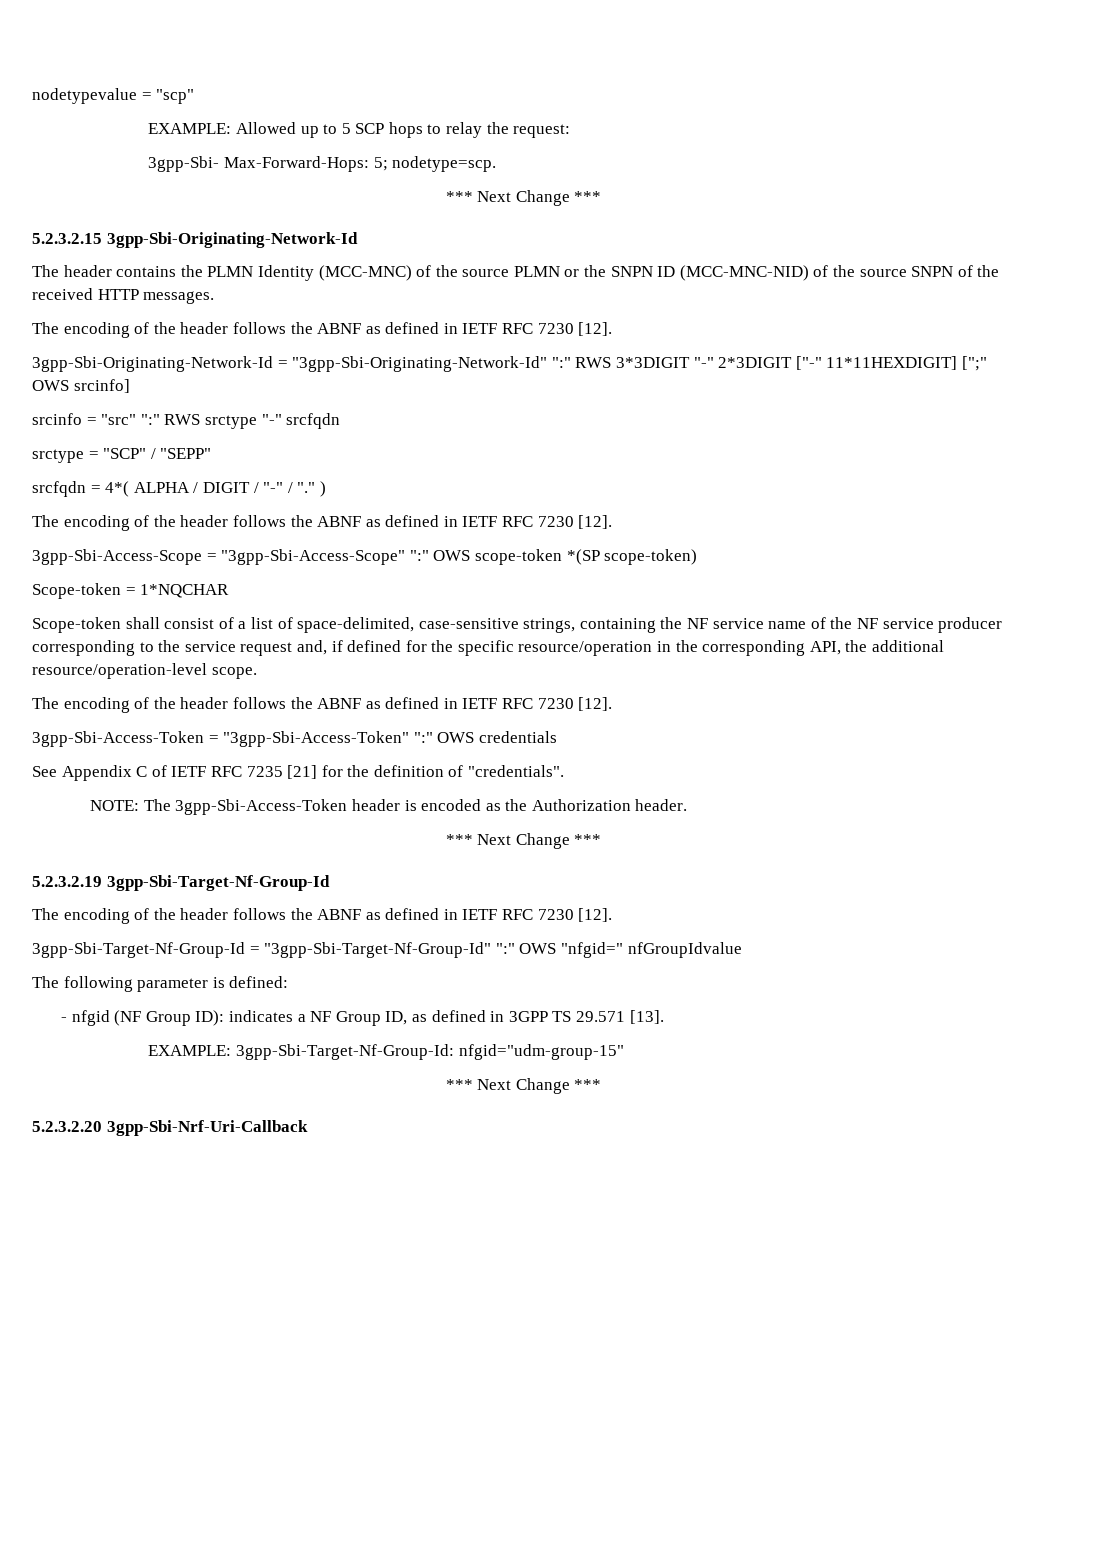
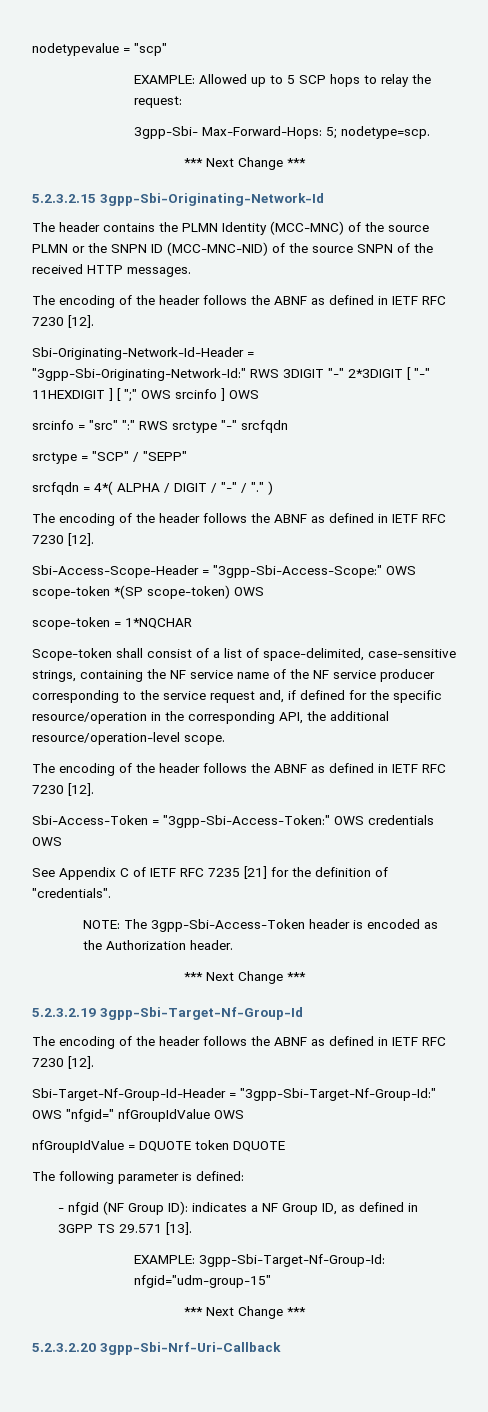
[32,356,987,372] [32,379,130,393] 3gpp-Sbi-Originating-Network-Id = "3gpp-Sbi-Originating-Network-Id" ":" RWS 3*3DIGIT "-" 2*3DIGIT ["-" 11*11HEXDIGIT] [";" OWS srcinfo] -> [32,347,254,360] [32,367,430,381] [32,388,259,402] Sbi-Originating-Network-Id-Header = "3gpp-Sbi-Originating-Network-Id:" RWS 3DIGIT "-" 2*3DIGIT [ "-" 11HEXDIGIT ] [ ";" OWS srcinfo ] OWS
[32,549,429,565] 3gpp-Sbi-Access-Scope = "3gpp-Sbi-Access-Scope" ":" -> [32,565,382,578] Sbi-Access-Scope-Header = "3gpp-Sbi-Access-Scope:"
[32,583,121,599] // Scope-token -> [234,587,264,596] [32,617,110,630] OWS // scope-token
[32,731,433,747] 3gpp-Sbi-Access-Token = "3gpp-Sbi-Access-Token" ":" -> [32,815,330,828] Sbi-Access-Token = "3gpp-Sbi-Access-Token:"
(557, 737) none -> [32,837,62,846] OWS
[32,942,742,958] 3gpp-Sbi-Target-Nf-Group-Id = "3gpp-Sbi-Target-Nf-Group-Id" ":" OWS "nfgid=" nfGroupIdvalue -> [32,1088,436,1101] [32,1109,244,1122] [32,1140,285,1153] Sbi-Target-Nf-Group-Id-Header = "3gpp-Sbi-Target-Nf-Group-Id:" OWS "nfgid=" nfGroupIdValue OWS // nfGroupIdValue = DQUOTE token DQUOTE

